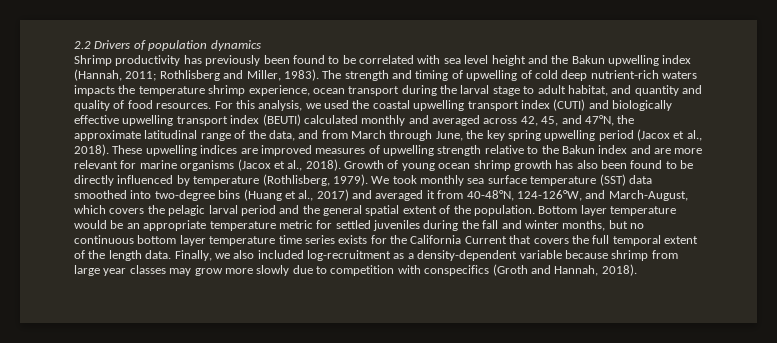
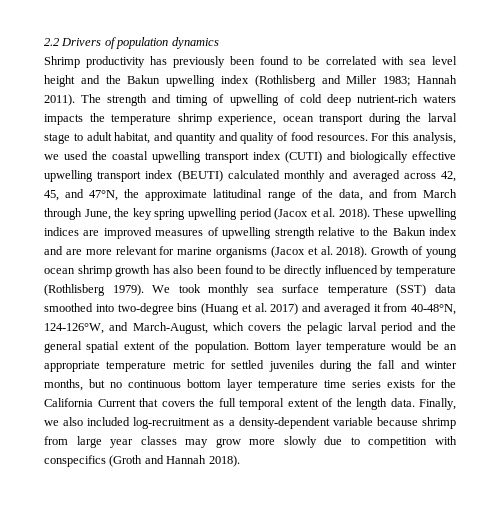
[74,69,319,81] (Hannah, 2011; Rothlisberg and Miller, 1983). -> [254,75,458,87] [44,94,75,106] (Rothlisberg and Miller 1983; Hannah 2011).
[686,130,702,141] al., -> [323,208,336,217] al.
[287,160,303,171] al., -> [320,246,333,255] al.
[262,174,330,186] (Rothlisberg, -> [44,284,105,296] (Rothlisberg
[298,190,314,201] al., -> [254,303,267,312] al.
[554,265,599,276] Hannah, -> [166,455,207,464] Hannah

